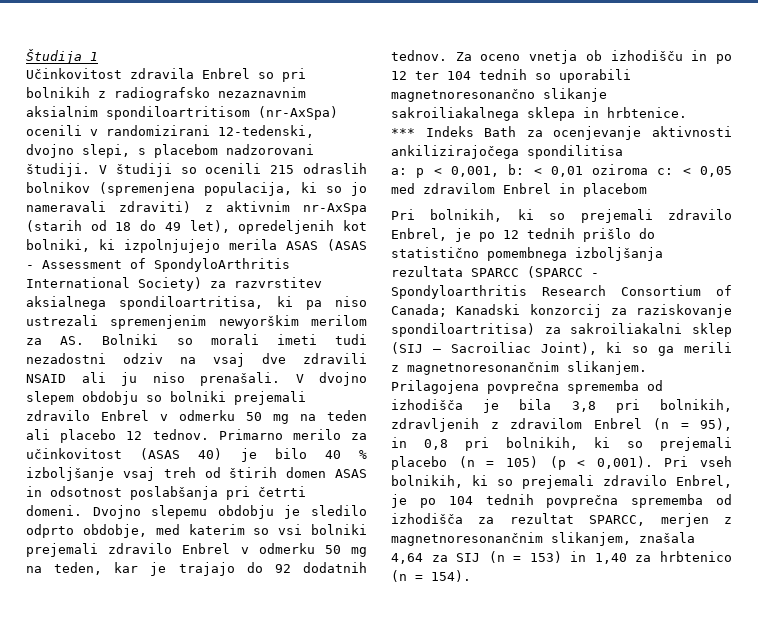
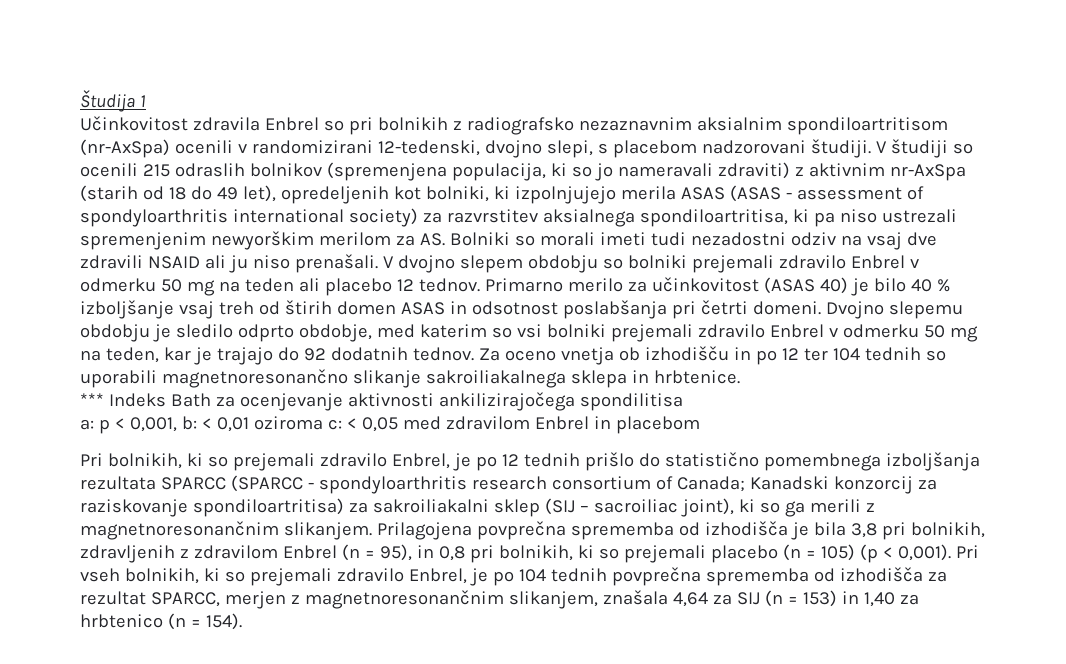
[42,258,290,272] [26,277,202,291] Assessment of SpondyloArthritis International Society) -> [796,186,924,200] [80,208,418,227] assessment of spondyloarthritis international society)
[391,285,701,299] Spondyloarthritis Research Consortium -> [318,476,651,494] spondyloarthritis research consortium
[450,342,597,355] Sacroiliac Joint), -> [593,498,734,517] sacroiliac joint),

